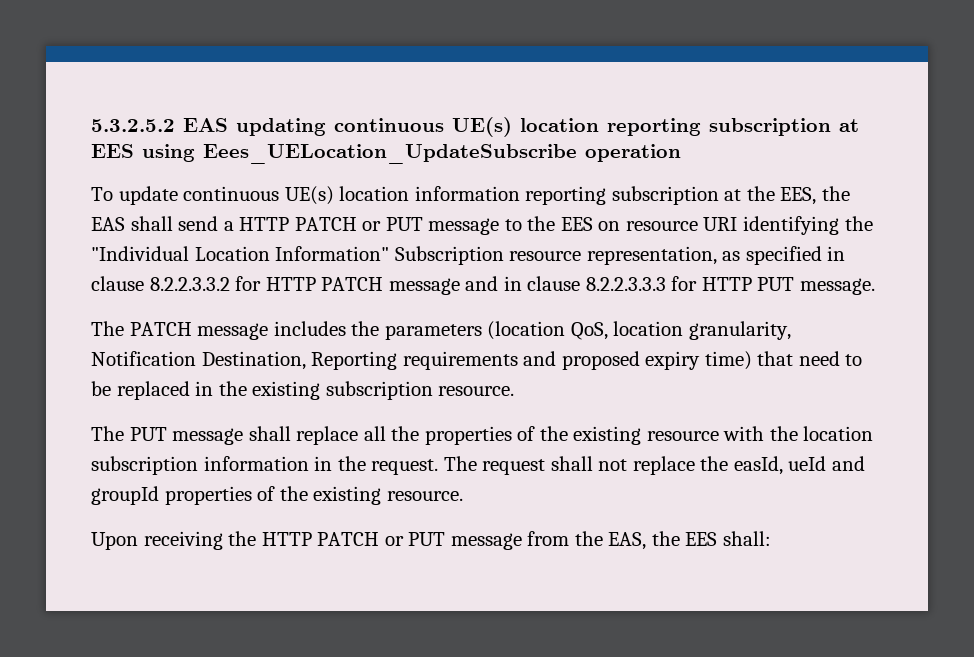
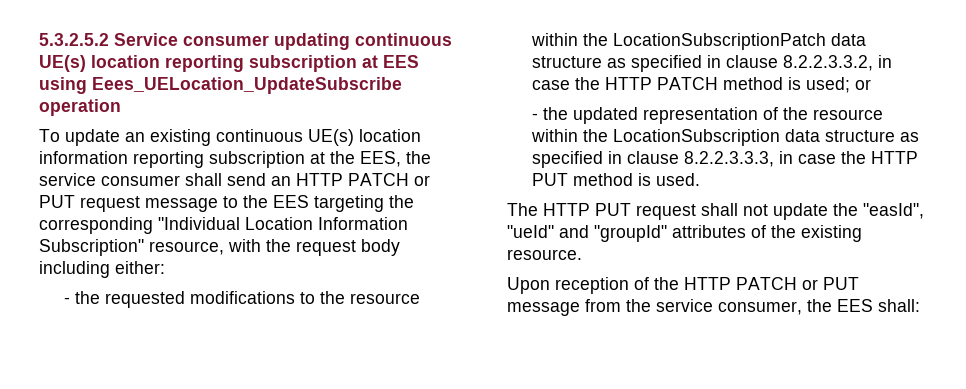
[183,118,228,132] EAS -> [114,33,269,46] Service consumer
(178, 195) none -> [125,129,211,146] an existing
[91,217,125,231] EAS -> [39,173,180,186] service consumer
[223,217,423,231] a HTTP PATCH or PUT -> [271,173,430,186] [39,195,140,212] an HTTP PATCH or PUT request
[598,216,873,235] [91,246,846,265] [91,276,875,295] [91,321,791,340] [91,351,863,370] [91,381,515,400] [91,426,874,445] [91,456,865,475] [91,486,252,505] on resource URI identifying the "Individual Location Information" Subscription resource representation, as specified in clause 8.2.2.3.3.2 for HTTP PATCH message and in clause 8.2.2.3.3.3 for HTTP PUT message. // The PATCH message includes the parameters (location QoS, location granularity, Notification Destination, Reporting requirements and proposed expiry time) that need to be replaced in the existing subscription resource. // The PUT message shall replace all the properties of the existing resource with the location subscription information in the request. The request shall not replace the easId, ueId and groupId properties -> [314,195,414,212] [39,217,408,234] [39,239,400,256] [39,261,165,278] [63,291,420,308] [530,33,866,50] [531,55,892,72] [531,77,871,93] [531,107,883,124] [530,129,919,146] [531,151,918,168] [531,173,700,186] [507,203,924,220] [507,225,746,242] targeting the corresponding "Individual Location Information Subscription" resource, with the request body including either: // - the requested modifications to the resource within the LocationSubscriptionPatch data structure as specified in clause 8.2.2.3.3.2, in case the HTTP PATCH method is used; or // - the updated representation of the resource within the LocationSubscription data structure as specified in clause 8.2.2.3.3.3, in case the HTTP PUT method is used. // The HTTP PUT request shall not update the "easId", "ueId" and "groupId" attributes
[143,531,223,550] receiving -> [555,277,649,294] reception of
[608,532,647,550] EAS, -> [656,299,802,315] service consumer,

